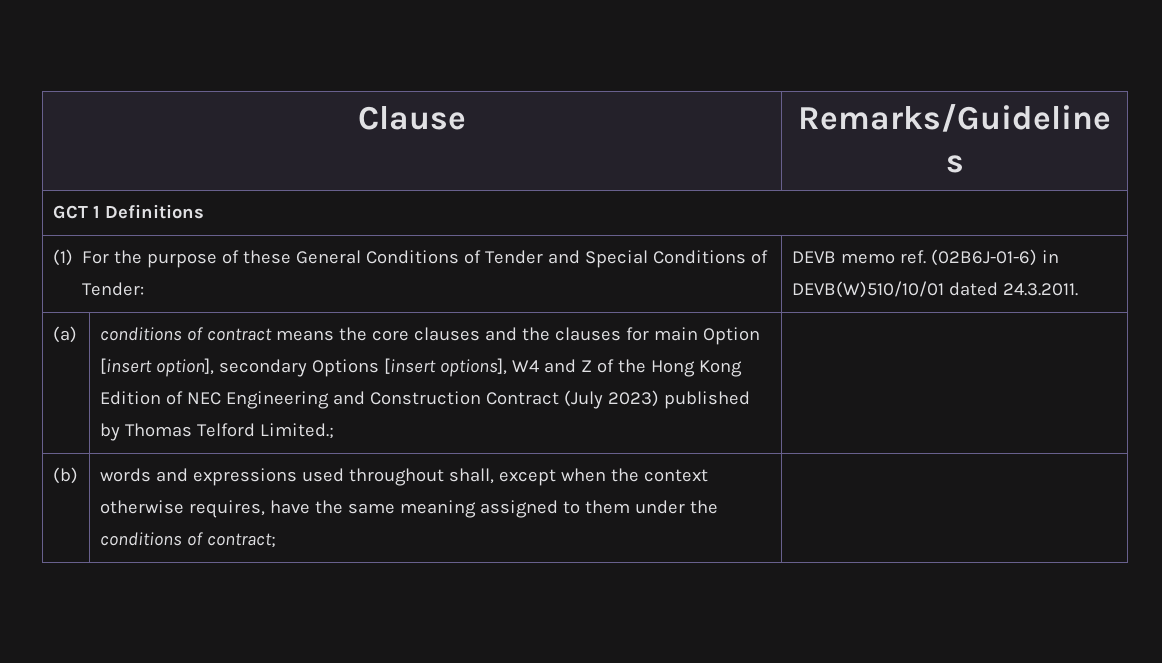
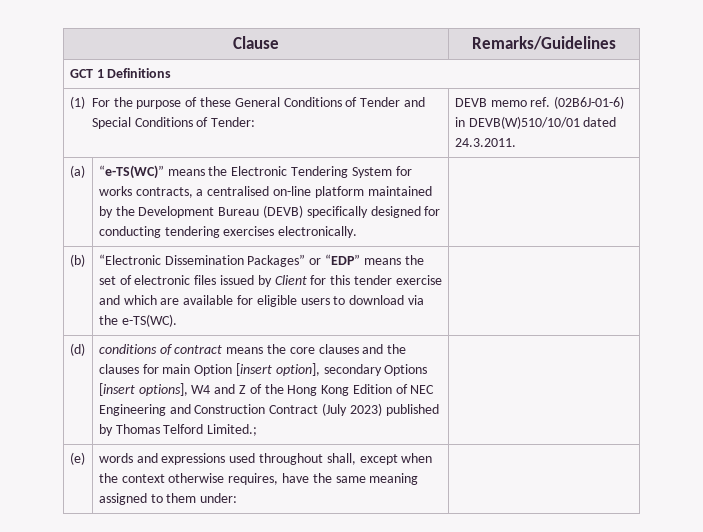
(77, 334) none -> [98,165,412,179] [98,186,432,198] [98,205,441,218] [98,226,358,238] [69,254,85,267] [98,254,424,267] [98,275,442,287] [98,295,424,307] [98,314,177,327] [69,343,85,356] | “e-TS(WC)” means the Electronic Tendering System for works contracts, a centralised on-line platform maintained by the Development Bureau (DEVB) specifically designed for conducting tendering exercises electronically. | // (b) | “Electronic Dissemination Packages” or “EDP” means the set of electronic files issued by Client for this tender exercise and which are available for eligible users to download via the e-TS(WC). | // (d)
[52,467,78,484] (b) -> [69,452,85,465] (e)
[634,500,718,514] [99,532,276,548] under the conditions of contract; -> [200,493,238,503] under:

